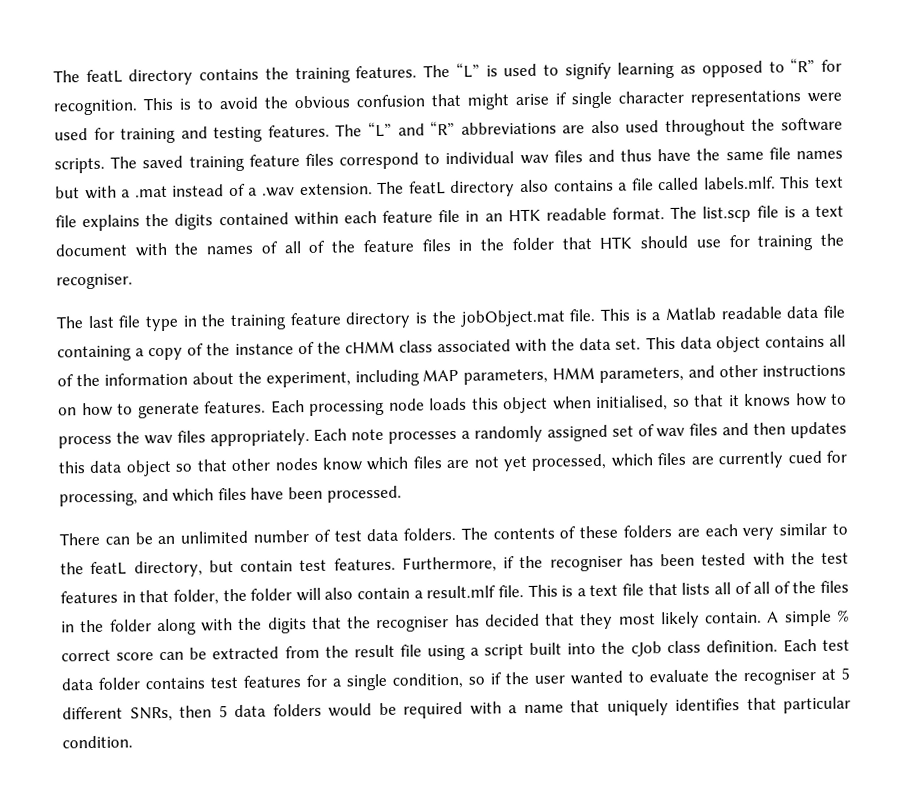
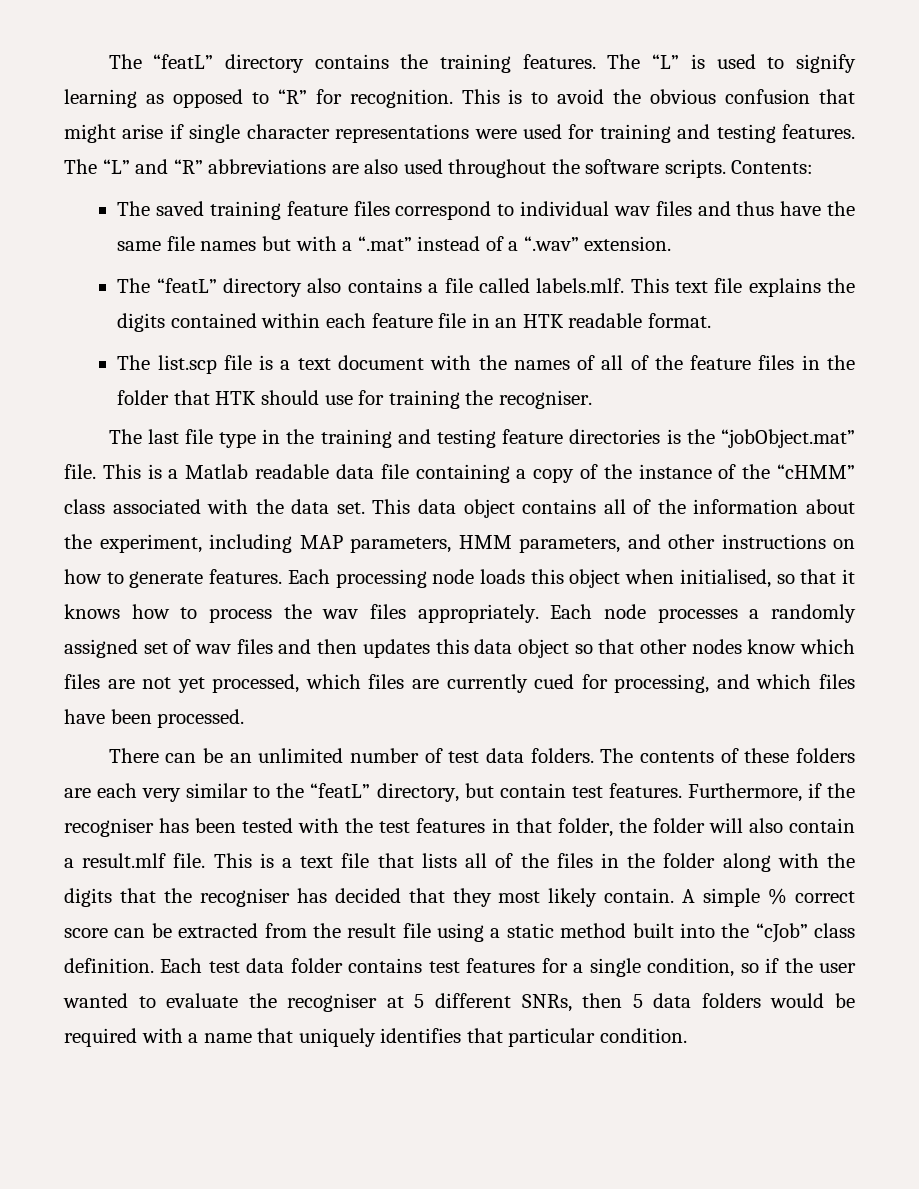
[53,69,123,84] The featL -> [108,54,214,69] The “featL”
(105, 165) none -> [731,160,814,174] Contents: //
[134,185,168,198] .mat -> [357,236,412,251] “.mat”
[262,187,296,197] .wav -> [523,236,579,251] “.wav”
[377,181,446,195] The featL -> [117,278,217,293] // The “featL”
(666, 213) none -> (711, 320) //
[289,311,412,329] feature directory -> [397,429,661,448] and testing feature directories
[459,309,566,327] jobObject.mat -> [720,429,855,448] “jobObject.mat”
[344,340,395,354] cHMM -> [777,464,855,479] “cHMM”
[351,428,385,441] note -> [604,604,647,619] node
[90,561,128,576] featL -> [310,783,371,798] “featL”
[753,581,791,594] all of -> (514, 860) none
[484,644,525,660] script -> [506,923,627,938] static method
[630,641,662,657] cJob -> [755,923,808,943] “cJob”

